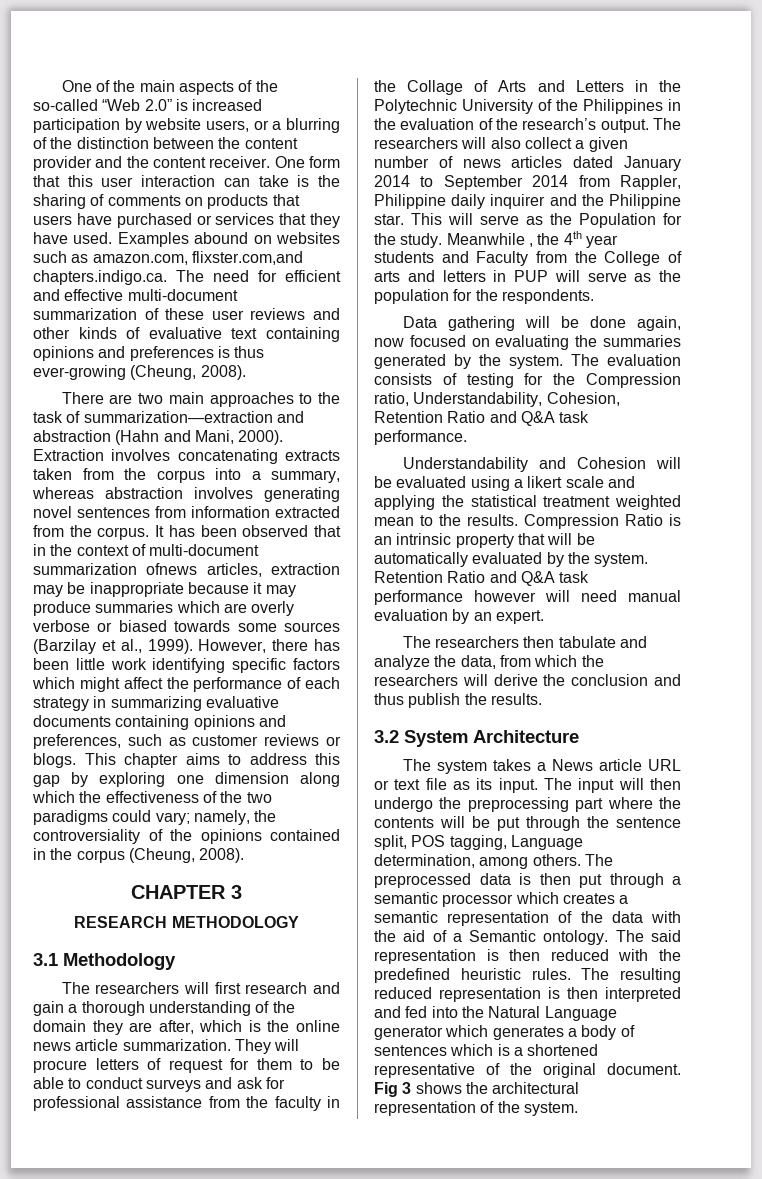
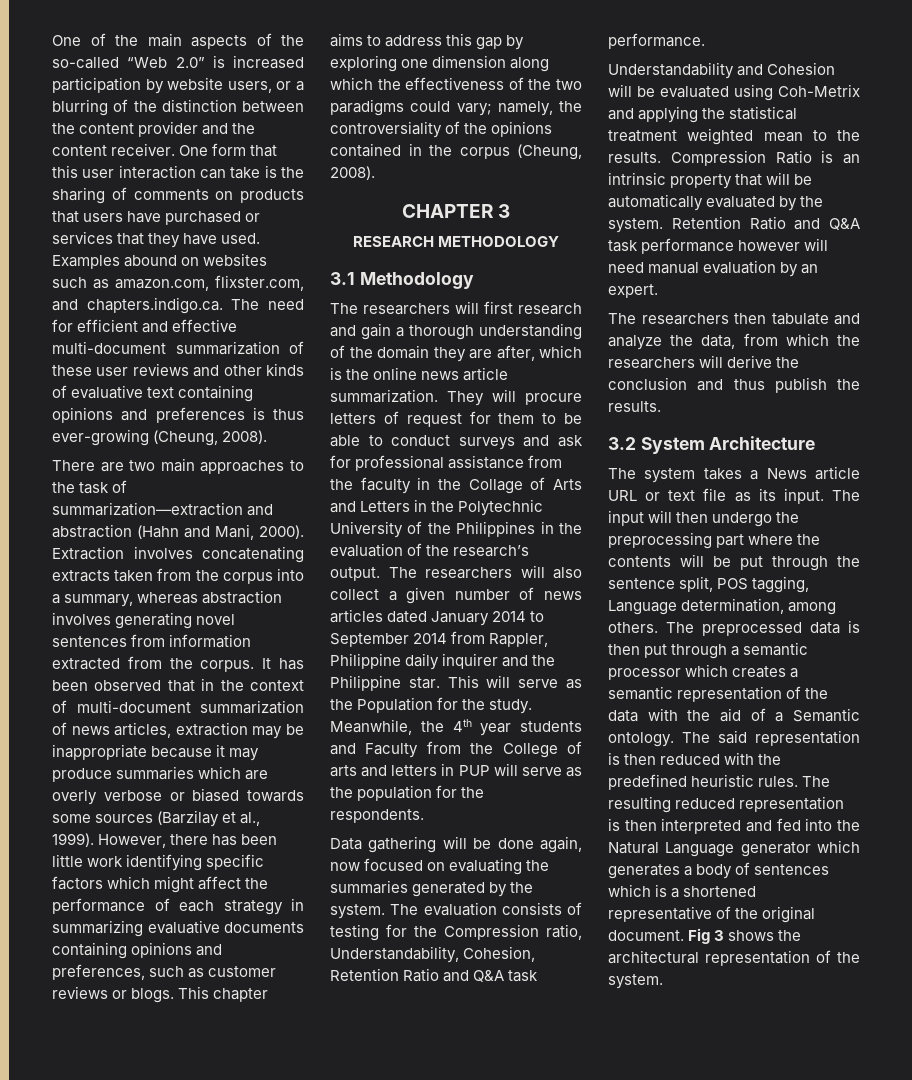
[191,251,303,265] flixster.com,and -> [215,275,304,291] [52,299,78,311] flixster.com, and
[146,563,198,575] ofnews -> [52,722,110,735] of news
[446,233,533,247] Meanwhile , -> [330,719,412,735] Meanwhile,
[513,476,604,488] a likert scale -> [778,84,860,97] Coh-Metrix

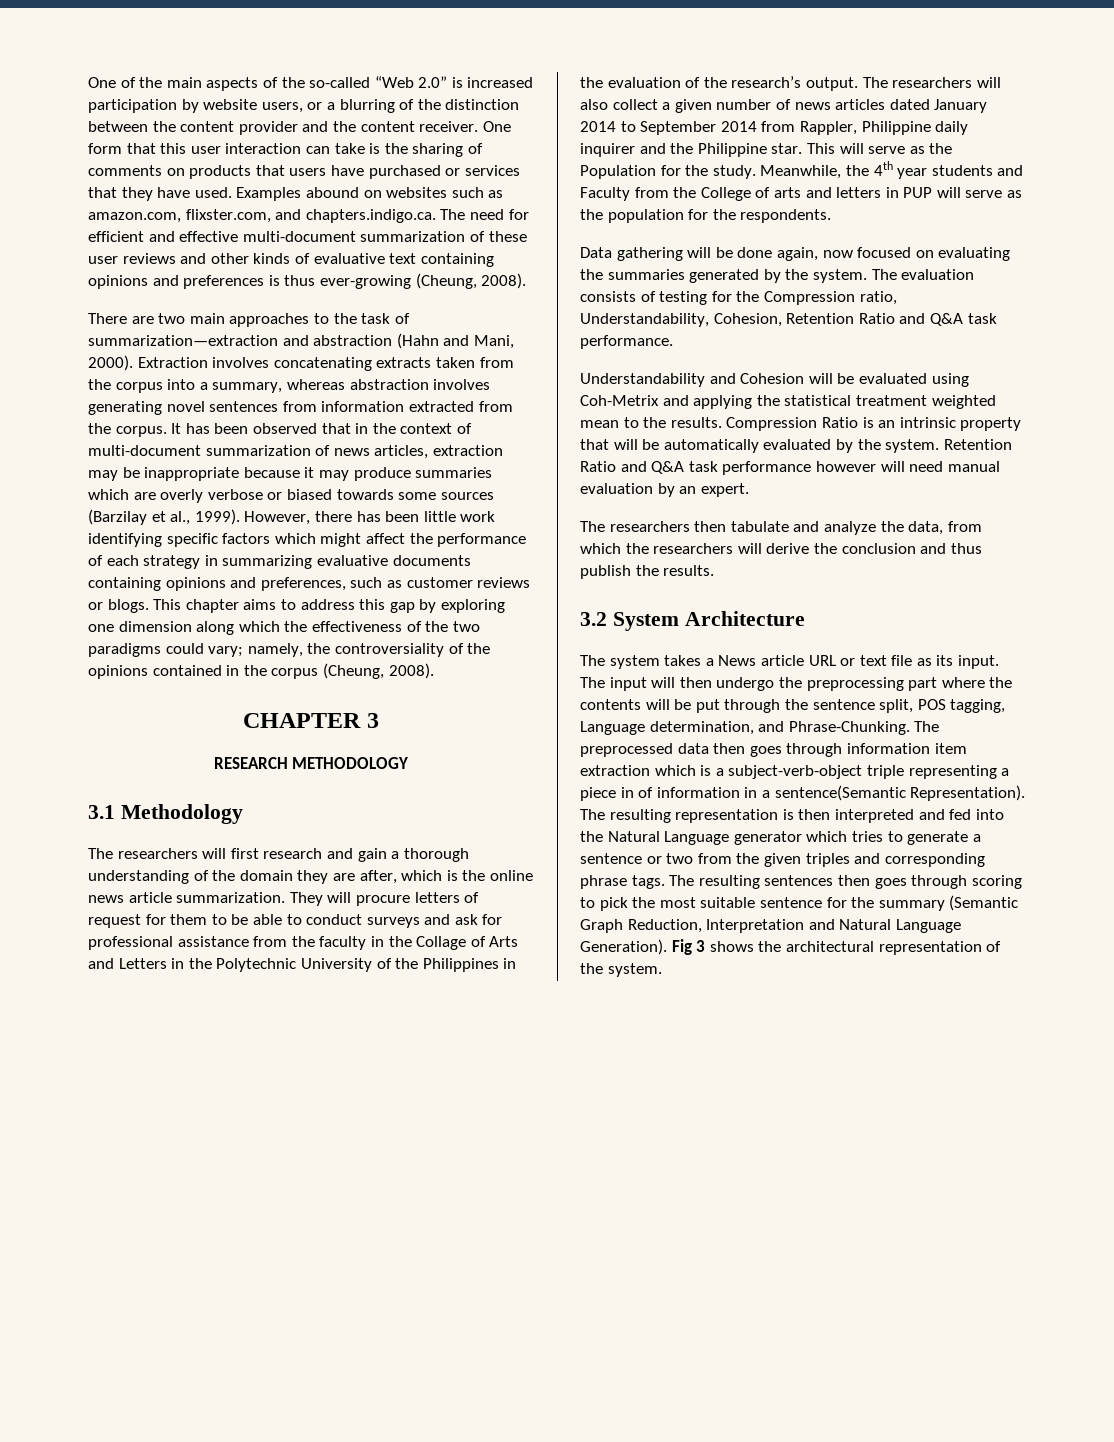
[788,602,837,615] [608,622,658,633] among others. -> [758,721,910,735] and Phrase-Chunking.
[848,620,860,633] [608,642,809,659] [608,664,799,680] [608,686,829,702] [608,708,860,722] [608,730,860,747] [608,752,782,765] [608,774,831,790] [608,796,736,813] is then put through a semantic processor which creates a semantic representation of the data with the aid of a Semantic ontology. The said representation is then reduced with the predefined heuristic rules. The resulting reduced -> [713,743,967,757] [580,765,1010,779] [580,785,1026,801] [580,809,671,823] then goes through information item extraction which is a subject-verb-object triple representing a piece in of information in a sentence(Semantic Representation). The resulting
[608,862,830,879] [608,884,757,898] [608,906,816,923] [608,930,684,941] generates a body of sentences which is a shortened representative of the original document. -> [851,831,981,845] [580,853,985,867] [580,875,1022,889] [580,895,1019,911] [580,919,961,933] [580,939,667,955] tries to generate a sentence or two from the given triples and corresponding phrase tags. The resulting sentences then goes through scoring to pick the most suitable sentence for the summary (Semantic Graph Reduction, Interpretation and Natural Language Generation).

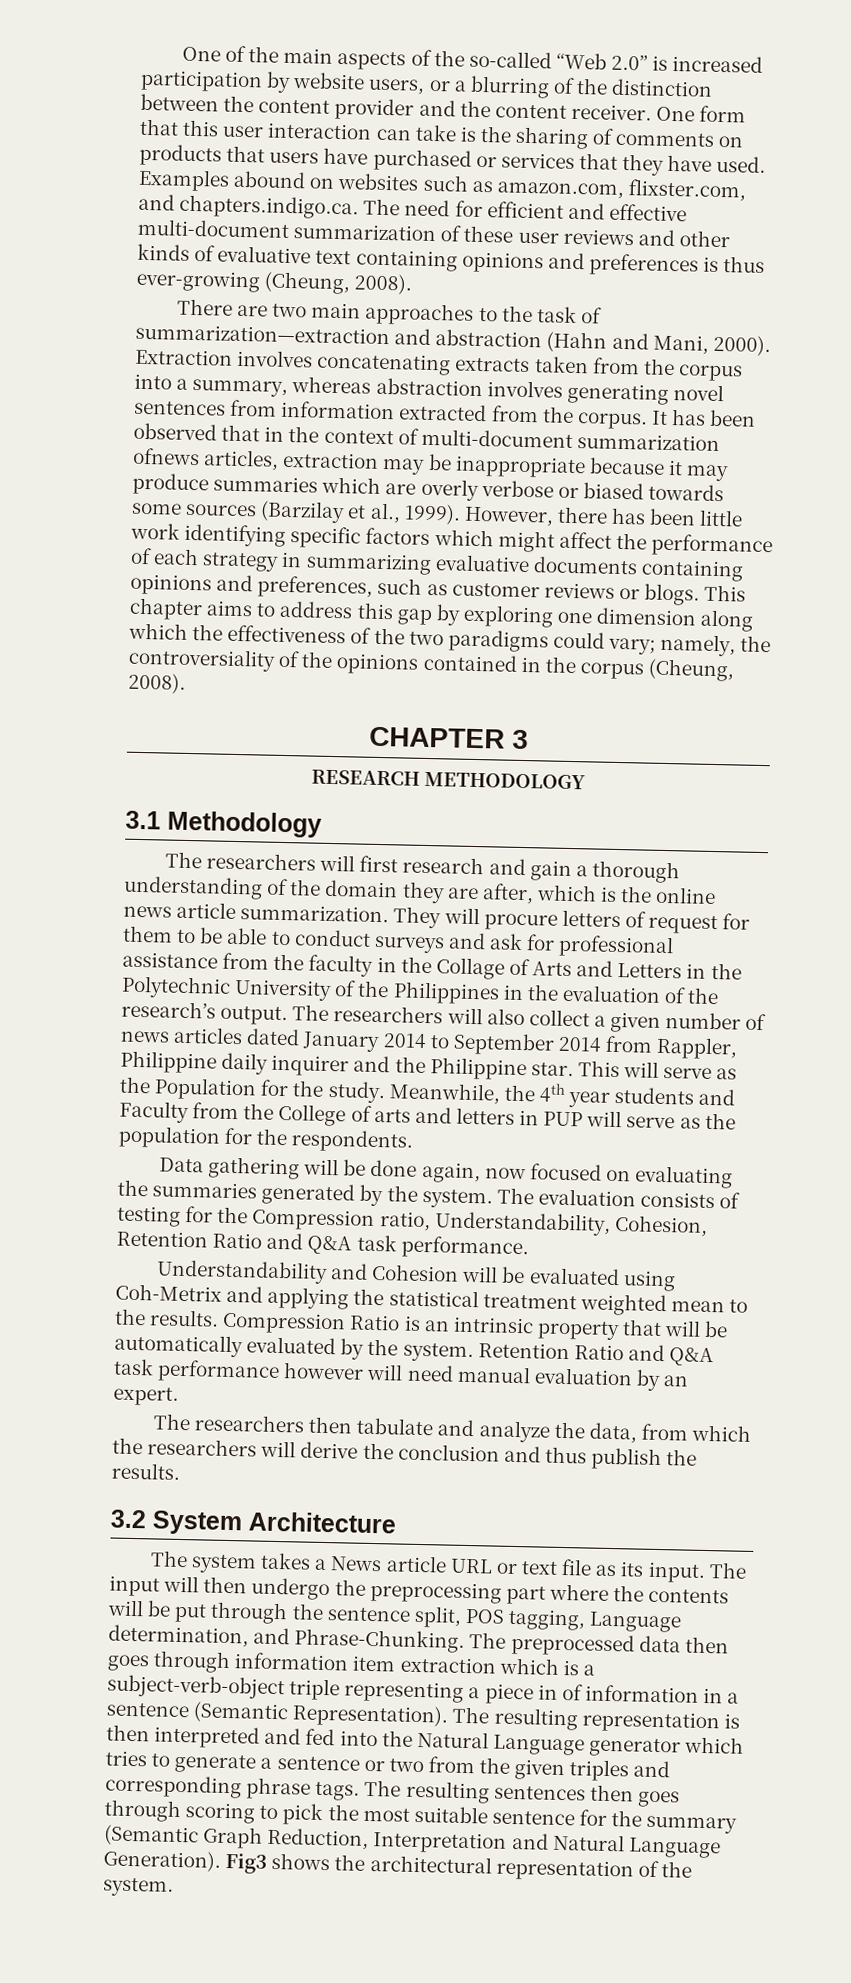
[315,445,370,456] of news -> [132,447,200,466] ofnews
[774,785,906,801] sentence(Semantic -> [106,1701,290,1724] sentence (Semantic
[671,939,706,955] Fig 3 -> [225,1853,268,1874] Fig3

